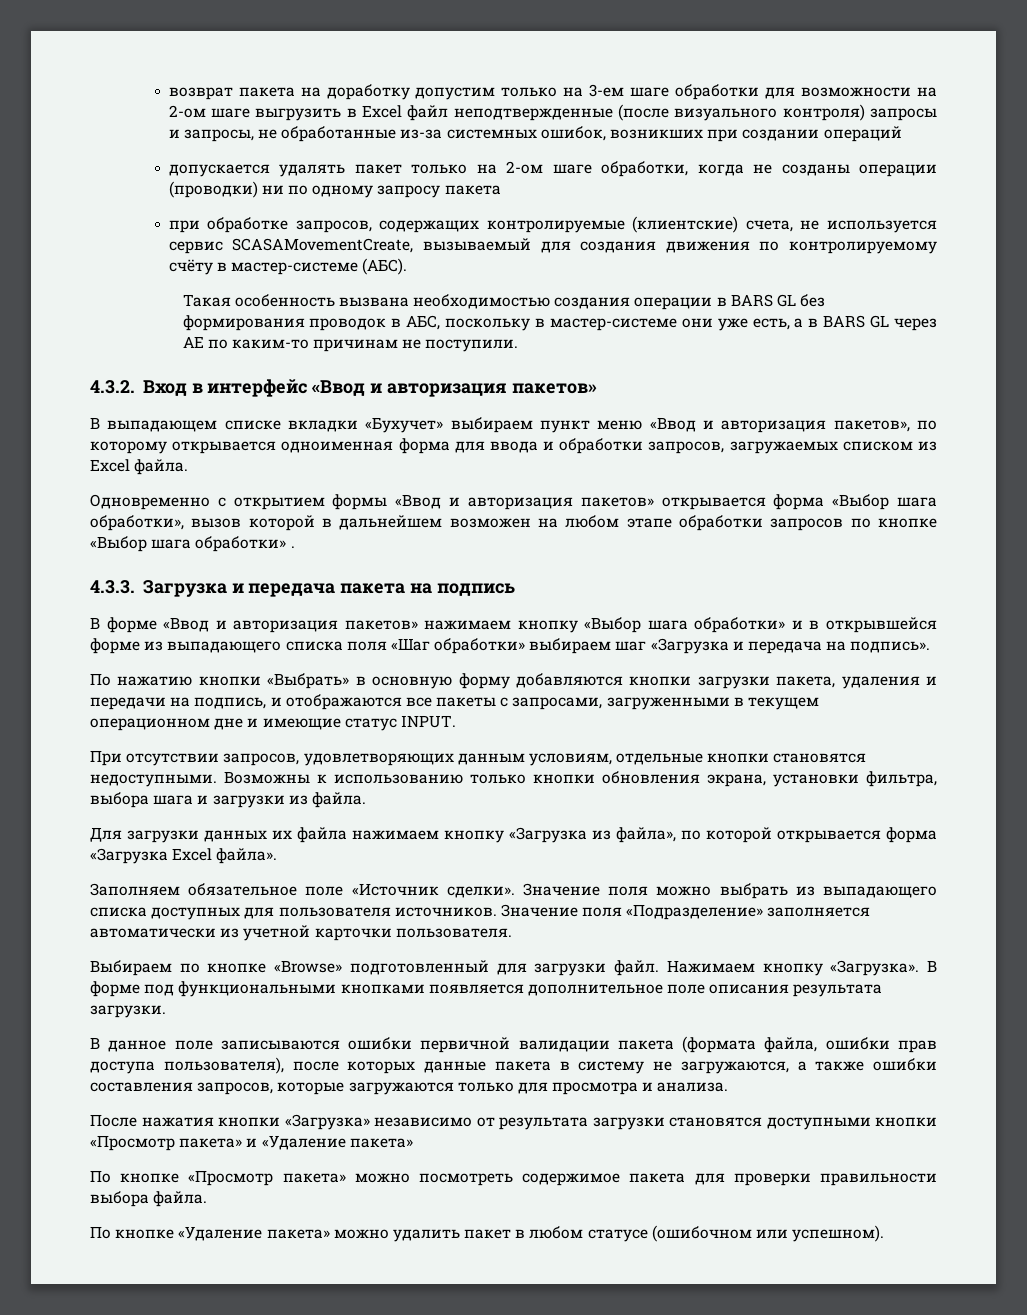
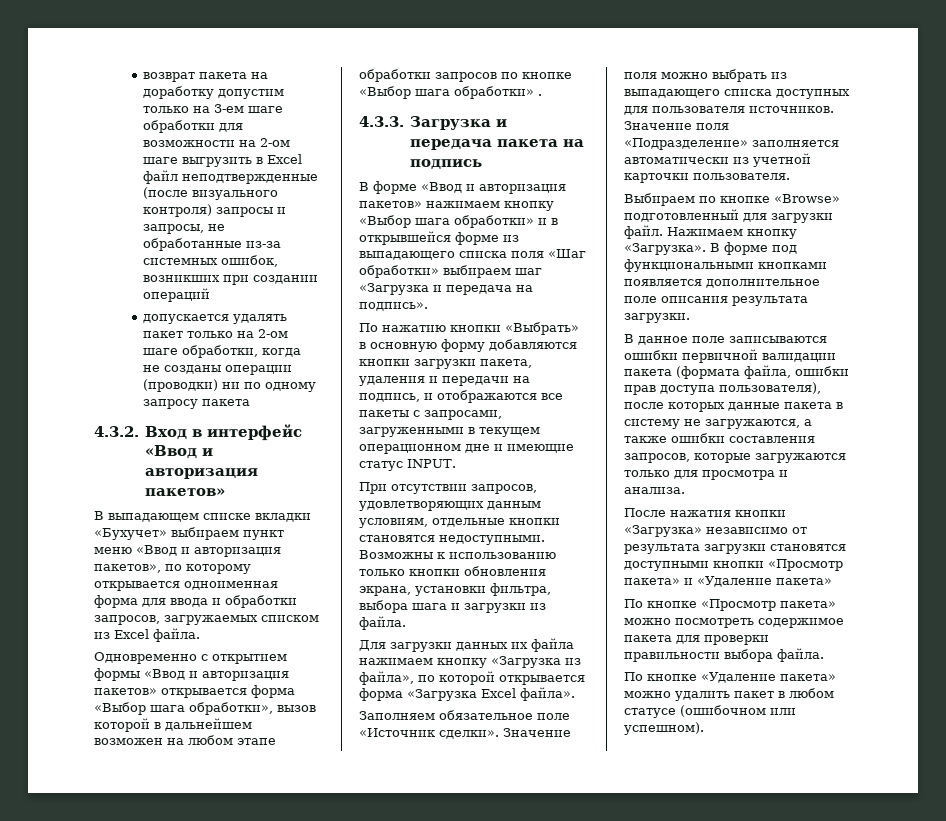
[168,216,937,233] [168,238,937,254] [168,258,408,275] [182,294,826,310] [182,315,937,331] [182,336,519,352] // при обработке запросов, содержащих контролируемые (клиентские) счета, не используется сервис SCASAMovementCreate, вызываемый для создания движения по контролируемому счёту в мастер-системе (АБС). // Такая особенность вызвана необходимостью создания операции в BARS GL без формирования проводок в АБС, поскольку в мастер-системе они уже есть, а в BARS GL через АЕ по каким-то причинам не поступили. -> (251, 402) none

